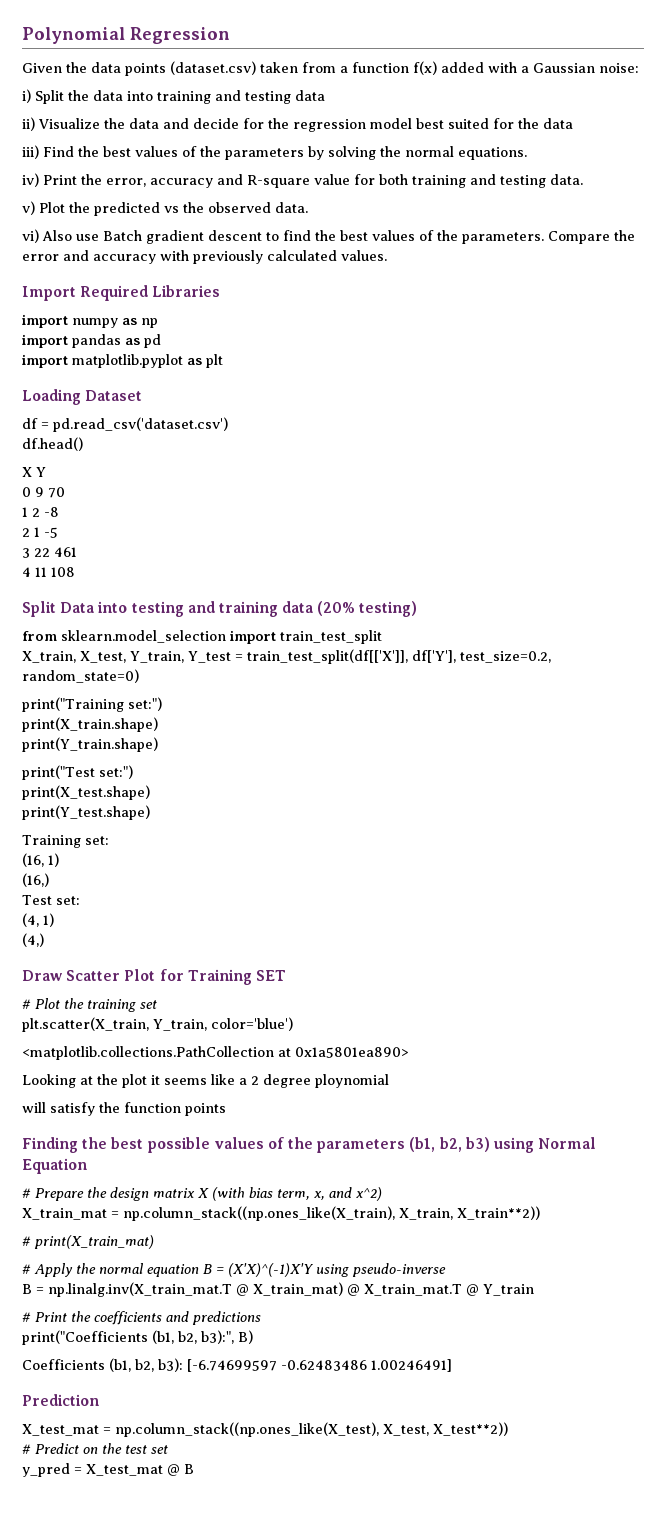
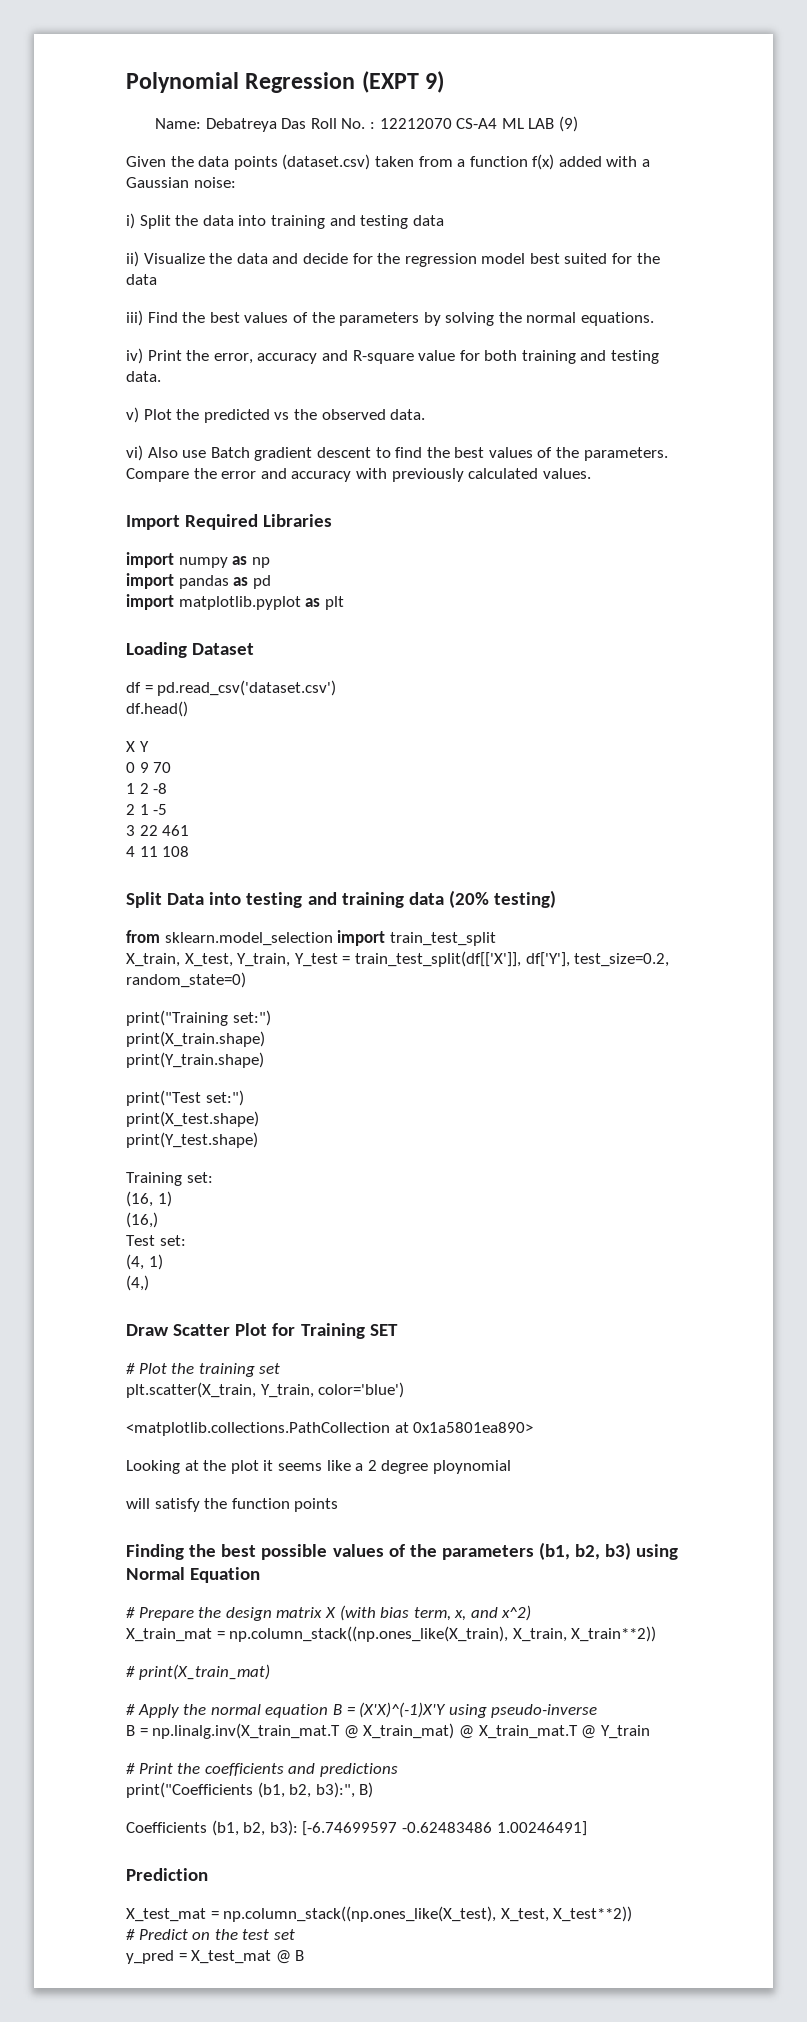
(230, 35) none -> [361,71,445,93] [155,116,578,132] (EXPT 9) // Name: Debatreya Das Roll No. : 12212070 CS-A4 ML LAB (9)

